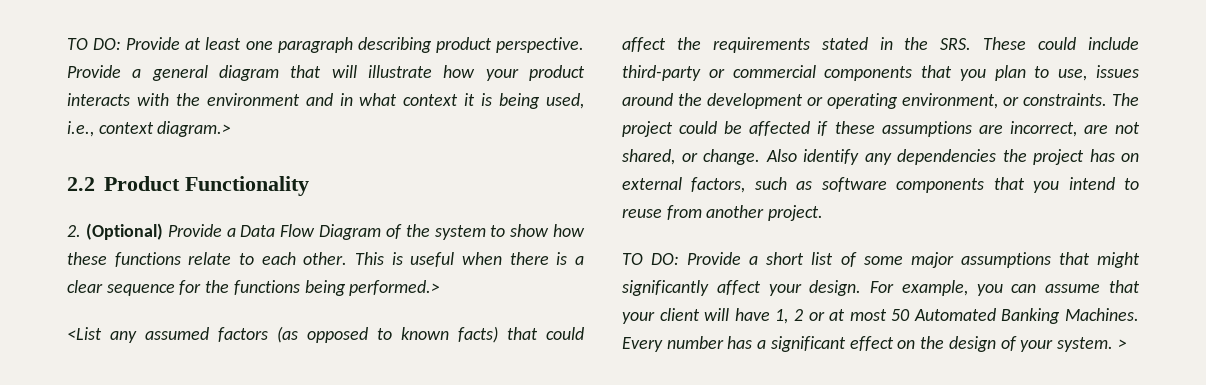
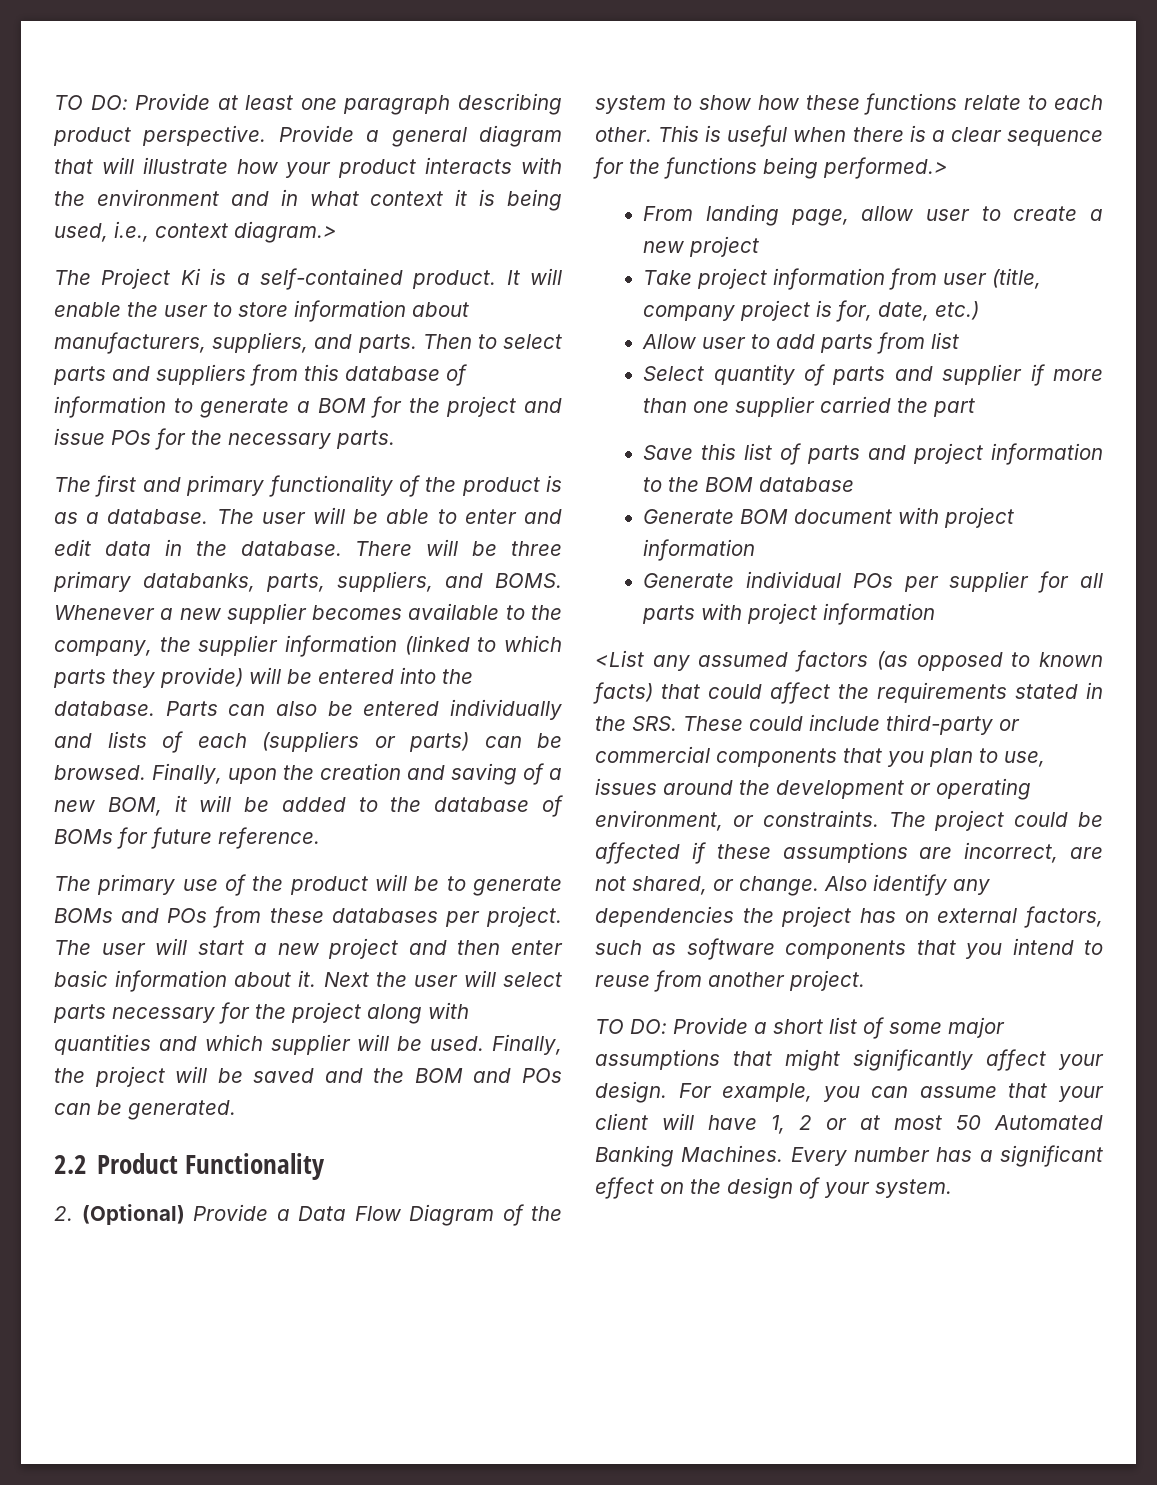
(232, 129) none -> [54,268,562,290] [54,300,469,322] [54,332,562,354] [53,364,467,386] [54,396,562,418] [54,428,395,450] [54,475,562,497] [54,507,562,524] [54,539,562,556] [53,571,562,592] [54,603,562,624] [54,635,562,657] [53,667,473,688] [54,699,562,720] [54,731,562,753] [54,763,562,785] [54,795,563,817] [54,827,320,849] [54,874,562,896] [54,906,562,928] [54,938,563,959] [54,970,562,992] [53,1002,469,1024] [54,1034,562,1055] [54,1066,562,1087] [54,1100,236,1120] // The Project Ki is a self-contained product. It will enable the user to store information about manufacturers, suppliers, and parts. Then to select parts and suppliers from this database of information to generate a BOM for the project and issue POs for the necessary parts. // The first and primary functionality of the product is as a database. The user will be able to enter and edit data in the database. There will be three primary databanks, parts, suppliers, and BOMS. Whenever a new supplier becomes available to the company, the supplier information (linked to which parts they provide) will be entered into the database. Parts can also be entered individually and lists of each (suppliers or parts) can be browsed. Finally, upon the creation and saving of a new BOM, it will be added to the database of BOMs for future reference. // The primary use of the product will be to generate BOMs and POs from these databases per project. The user will start a new project and then enter basic information about it. Next the user will select parts necessary for the project along with quantities and which supplier will be used. Finally, the project will be saved and the BOM and POs can be generated.
(441, 288) none -> [643,204,1103,226] [643,236,760,257] [643,268,1042,290] [643,300,980,322] [642,332,960,354] [643,364,1103,386] [643,396,976,417] [643,443,1103,465] [643,477,855,492] [643,507,1015,528] [643,539,756,561] [643,571,1103,593] [642,603,936,625] // From landing page, allow user to create a new project // Take project information from user (title, company project is for, date, etc.) // Allow user to add parts from list // Select quantity of parts and supplier if more than one supplier carried the part // Save this list of parts and project information to the BOM database // Generate BOM document with project information // Generate individual POs per supplier for all parts with project information
[1117,339,1127,349] > -> (952, 1188) none

